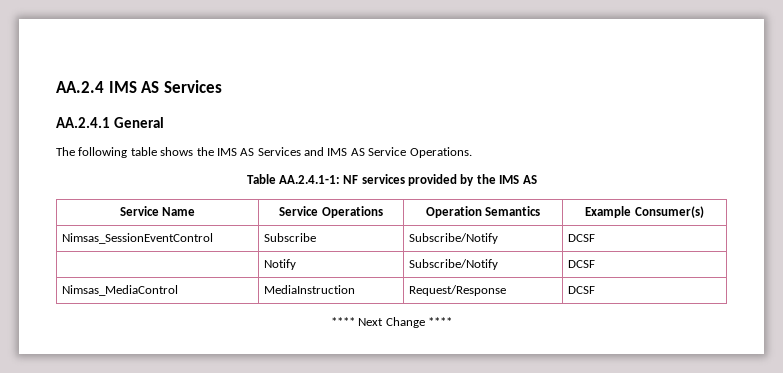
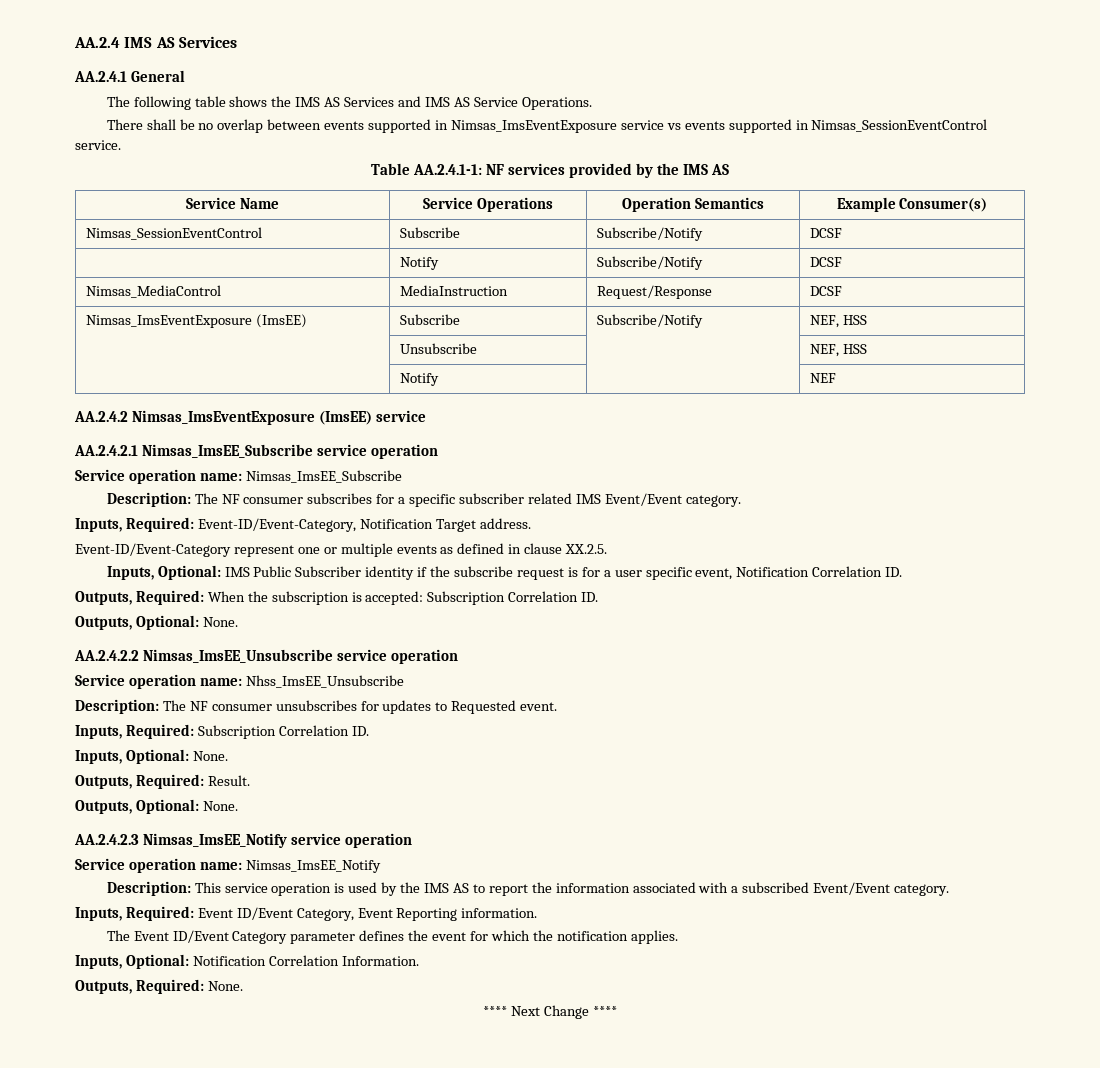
(472, 152) none -> [106,119,988,133] [75,140,121,150] // There shall be no overlap between events supported in Nimsas_ImsEventExposure service vs events supported in Nimsas_SessionEventControl service.
(596, 290) none -> [86,314,307,328] [400,314,461,325] [597,314,704,328] [810,315,867,328] [400,343,478,354] [810,344,867,357] [400,373,440,386] [810,373,837,383] [74,410,427,425] [74,444,438,459] [75,469,402,484] [106,492,741,507] [75,517,531,532] [75,543,608,557] [106,565,903,580] [75,590,599,605] [75,615,238,630] [74,649,458,664] [75,674,404,689] [75,699,558,714] [75,724,369,739] [75,749,228,764] [75,774,250,789] [75,799,238,814] [74,833,412,848] [75,858,381,873] [106,881,950,896] [75,906,538,921] [106,930,678,944] [75,954,419,969] [75,979,243,994] // Nimsas_ImsEventExposure (ImsEE) | Subscribe | Subscribe/Notify | NEF, HSS // | Unsubscribe | | NEF, HSS // | Notify | | NEF // AA.2.4.2 Nimsas_ImsEventExposure (ImsEE) service // AA.2.4.2.1 Nimsas_ImsEE_Subscribe service operation // Service operation name: Nimsas_ImsEE_Subscribe // Description: The NF consumer subscribes for a specific subscriber related IMS Event/Event category. // Inputs, Required: Event-ID/Event-Category, Notification Target address. // Event-ID/Event-Category represent one or multiple events as defined in clause XX.2.5. // Inputs, Optional: IMS Public Subscriber identity if the subscribe request is for a user specific event, Notification Correlation ID. // Outputs, Required: When the subscription is accepted: Subscription Correlation ID. // Outputs, Optional: None. // AA.2.4.2.2 Nimsas_ImsEE_Unsubscribe service operation // Service operation name: Nhss_ImsEE_Unsubscribe // Description: The NF consumer unsubscribes for updates to Requested event. // Inputs, Required: Subscription Correlation ID. // Inputs, Optional: None. // Outputs, Required: Result. // Outputs, Optional: None. // AA.2.4.2.3 Nimsas_ImsEE_Notify service operation // Service operation name: Nimsas_ImsEE_Notify // Description: This service operation is used by the IMS AS to report the information associated with a subscribed Event/Event category. // Inputs, Required: Event ID/Event Category, Event Reporting information. // The Event ID/Event Category parameter defines the event for which the notification applies. // Inputs, Optional: Notification Correlation Information. // Outputs, Required: None.

